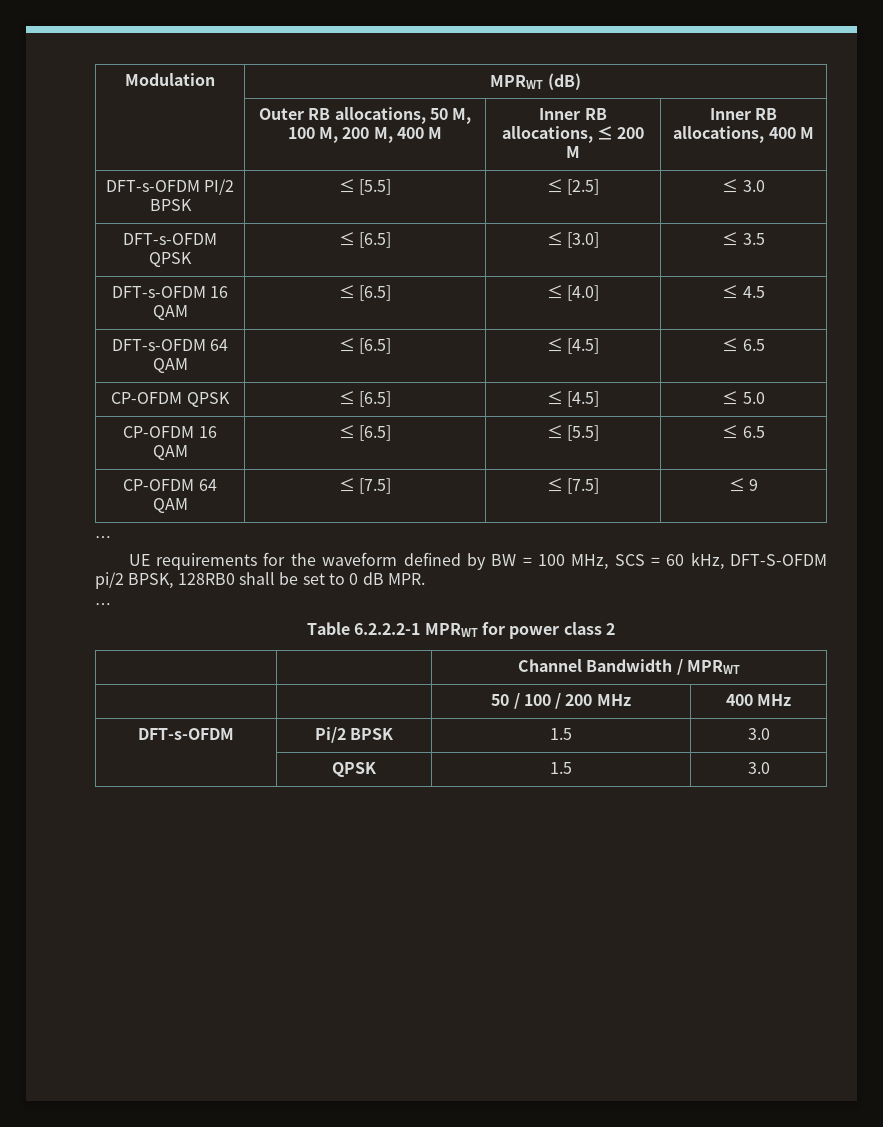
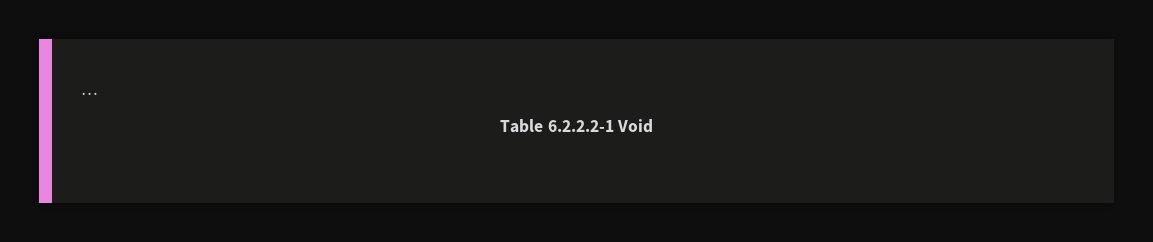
[125,73,215,86] [490,73,581,90] [258,107,472,124] [287,127,443,143] [539,108,607,120] [501,126,645,143] [566,146,580,158] [709,108,778,120] [673,126,814,143] [105,179,235,195] [149,199,192,211] [338,179,392,195] [546,179,600,195] [722,179,765,193] [123,233,217,245] [149,252,192,267] [338,232,392,248] [546,232,600,248] [722,232,765,246] [111,286,229,298] [152,305,188,320] [338,285,392,301] [546,285,600,301] [722,285,765,299] [111,339,229,351] [152,358,188,373] [338,338,392,354] [546,338,600,354] [722,338,765,352] [111,392,230,407] [338,391,392,407] [546,391,600,407] [722,391,765,405] [123,426,217,438] [152,445,188,460] [338,425,392,441] [546,425,600,441] [722,425,765,439] [123,479,217,491] [152,498,188,513] [338,478,392,494] [546,478,600,494] [728,478,759,492] [95,536,111,543] [128,552,828,570] [95,572,425,589] [95,603,111,610] [307,622,615,639] [518,659,740,675] [491,693,631,709] [725,694,792,706] [138,728,234,740] [314,727,395,743] [550,728,572,740] [747,728,770,740] [332,762,377,777] [550,762,572,774] [747,762,770,774] Modulation | MPRWT (dB) // | Outer RB allocations, 50 M, 100 M, 200 M, 400 M | Inner RB allocations, ≤ 200 M | Inner RB allocations, 400 M // DFT-s-OFDM PI/2 BPSK | ≤ [5.5] | ≤ [2.5] | ≤ 3.0 // DFT-s-OFDM QPSK | ≤ [6.5] | ≤ [3.0] | ≤ 3.5 // DFT-s-OFDM 16 QAM | ≤ [6.5] | ≤ [4.0] | ≤ 4.5 // DFT-s-OFDM 64 QAM | ≤ [6.5] | ≤ [4.5] | ≤ 6.5 // CP-OFDM QPSK | ≤ [6.5] | ≤ [4.5] | ≤ 5.0 // CP-OFDM 16 QAM | ≤ [6.5] | ≤ [5.5] | ≤ 6.5 // CP-OFDM 64 QAM | ≤ [7.5] | ≤ [7.5] | ≤ 9 // … // UE requirements for the waveform defined by BW = 100 MHz, SCS = 60 kHz, DFT-S-OFDM pi/2 BPSK, 128RB0 shall be set to 0 dB MPR. // … // Table 6.2.2.2-1 MPRWT for power class 2 // | | Channel Bandwidth / MPRWT // | | 50 / 100 / 200 MHz | 400 MHz // DFT-s-OFDM | Pi/2 BPSK | 1.5 | 3.0 // | QPSK | 1.5 | 3.0 -> [81,92,98,95] [499,119,654,133] … // Table 6.2.2.2-1 Void

